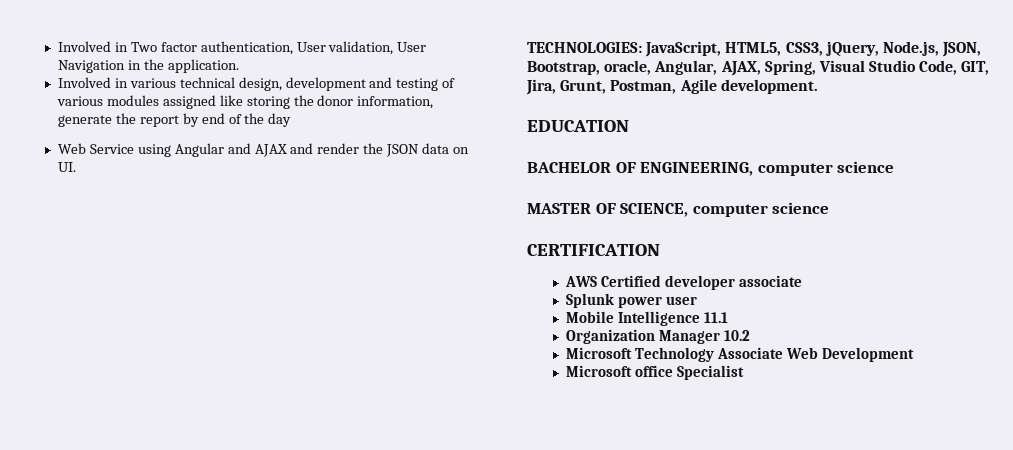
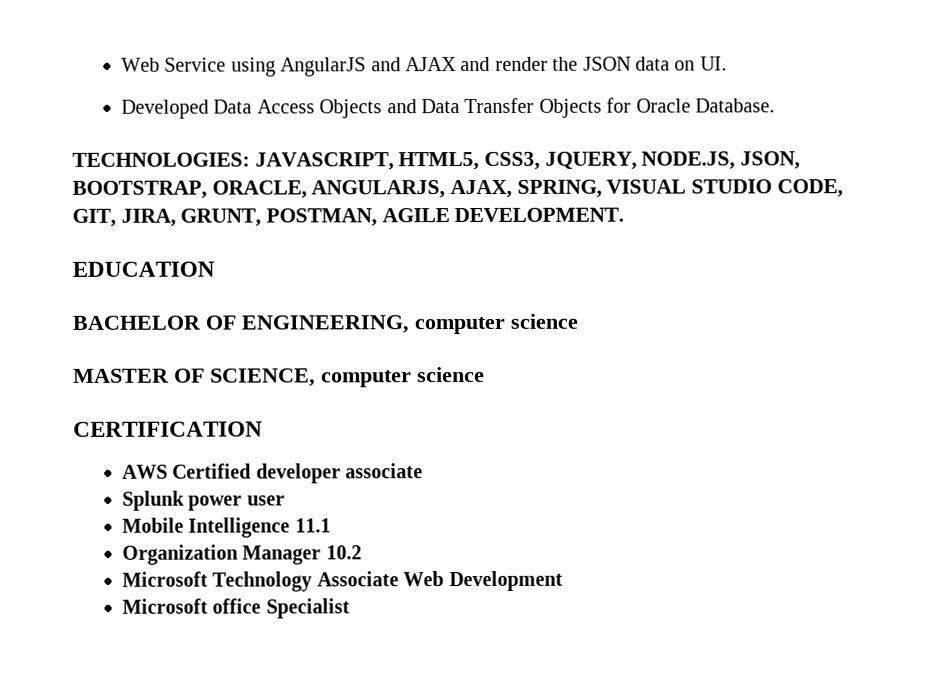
[57,41,427,55] [57,59,239,73] [57,77,456,91] [56,95,434,109] [57,113,292,127] Involved in Two factor authentication, User validation, User Navigation in the application. // Involved in various technical design, development and testing of various modules assigned like storing the donor information, generate the report by end of the day // -> (120, 64) none
[174,143,224,157] Angular -> [280,57,367,77] AngularJS
(76, 167) none -> [120,97,775,119] // Developed Data Access Objects and Data Transfer Objects for Oracle Database.
[645,41,722,57] JavaScript, -> [254,152,394,171] JAVASCRIPT,
[825,41,982,57] [527,60,990,76] [526,79,818,95] jQuery, Node.js, JSON, Bootstrap, oracle, Angular, AJAX, Spring, Visual Studio Code, GIT, Jira, Grunt, Postman, Agile development. -> [544,151,801,170] [72,179,843,199] [72,207,625,227] JQUERY, NODE.JS, JSON, BOOTSTRAP, ORACLE, ANGULARJS, AJAX, SPRING, VISUAL STUDIO CODE, GIT, JIRA, GRUNT, POSTMAN, AGILE DEVELOPMENT.

